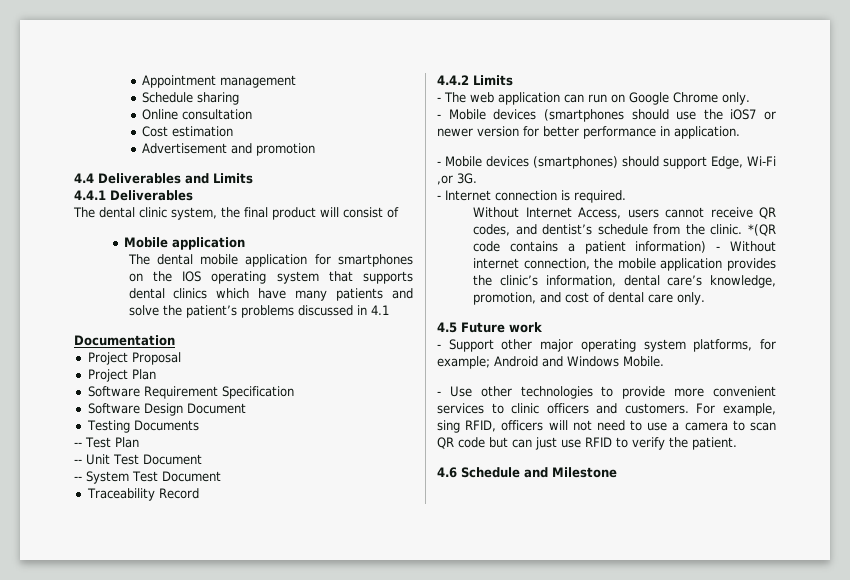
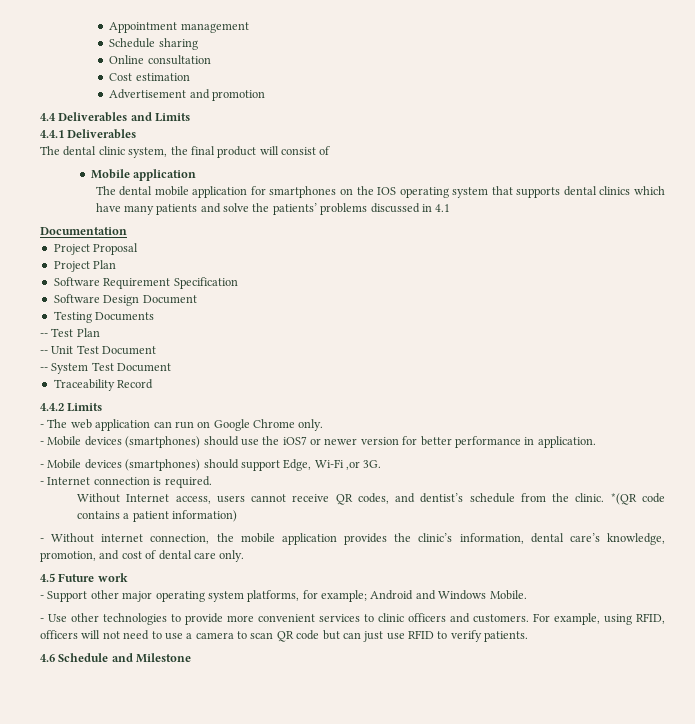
[185,305,237,318] patient’s -> [272,203,317,215] patients’
[543,109,624,122] (smartphones -> [125,436,201,448] (smartphones)
[578,207,622,219] Access, -> [175,496,211,504] access,
(707, 247) none -> (238, 516) //
[437,420,460,433] sing -> [604,614,632,625] using
[669,437,737,450] the patient. -> [484,631,529,642] patients.

